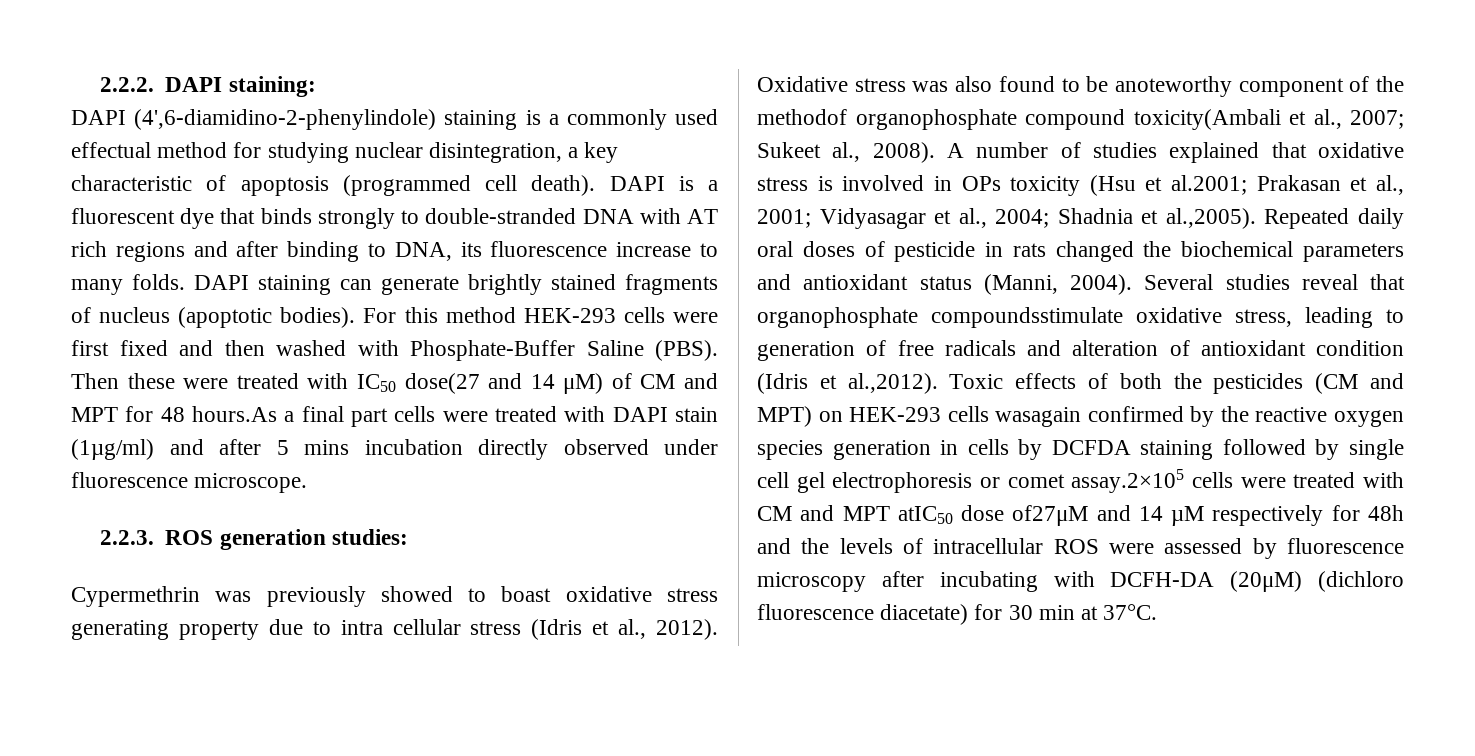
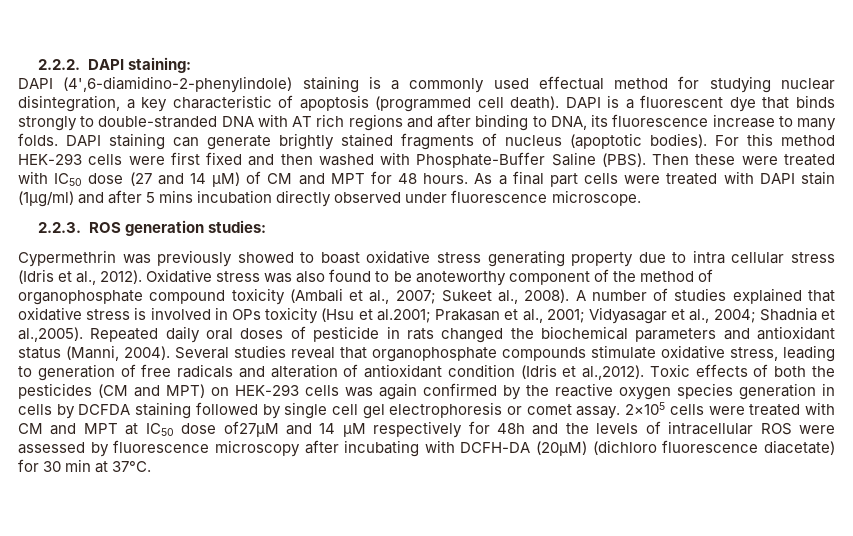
[404,373,480,394] dose(27 -> [88,172,152,186] dose (27
[192,406,277,422] hours.As -> [423,173,493,184] hours. As
[757,109,1281,130] methodof organophosphate compound toxicity(Ambali -> [639,269,713,282] [18,288,343,305] method of organophosphate compound toxicity (Ambali
[931,307,1123,328] compoundsstimulate -> [502,345,656,361] compounds stimulate
[995,407,1082,427] wasagain -> [345,383,417,400] was again
[1071,469,1185,493] assay.2×105 -> [576,402,666,419] assay. 2×105
[897,506,953,524] atIC50 -> [125,423,174,436] at IC50

